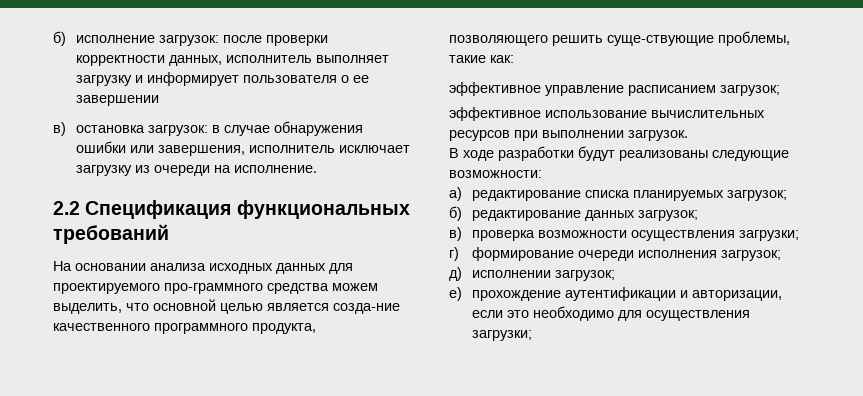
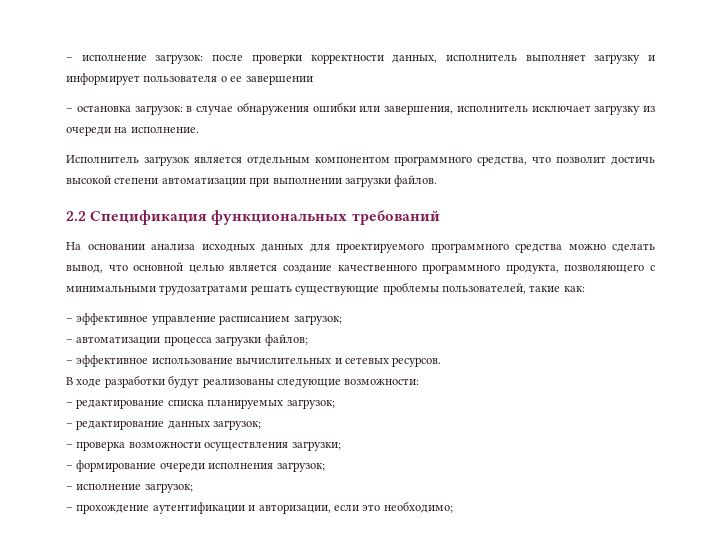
[53,31,66,46] б) -> [66,57,73,61] −
[53,122,66,136] в) -> [66,108,73,112] −
(317, 169) none -> [66,155,656,166] [66,175,438,187] // Исполнитель загрузок является отдельным компонентом программного средства, что позволит достичь высокой степени автоматизации при выполнении загрузки файлов.
[164,283,378,294] [53,303,122,314] про-граммного средства можем выделить, -> [430,243,655,253] [66,265,103,273] программного средства можно сделать вывод,
[333,303,400,314] созда-ние -> [283,265,332,273] создание
[552,31,790,46] решить суще-ствующие проблемы, -> [650,265,656,271] [66,282,526,295] с минимальными трудозатратами решать существующие проблемы пользователей,
(514, 59) none -> [66,318,73,322] −
[449,107,765,121] [449,130,688,141] эффективное использование вычислительных ресурсов при выполнении загрузок. -> [66,334,308,346] [66,355,442,367] − автоматизации процесса загрузки файлов; // − эффективное использование вычислительных и сетевых ресурсов.
[449,187,462,201] а) -> [66,402,73,406] −
[449,206,462,221] б) -> [66,423,73,427] −
[449,227,462,241] в) -> [66,444,73,448] −
[449,247,459,261] г) -> [66,465,73,469] −
[449,267,615,281] [449,287,462,301] д) исполнении загрузок; // е) -> [66,483,193,493] [66,507,73,511] − исполнение загрузок; // −
[532,306,750,321] [471,330,532,341] необходимо для осуществления загрузки; -> [383,501,453,513] необходимо;

